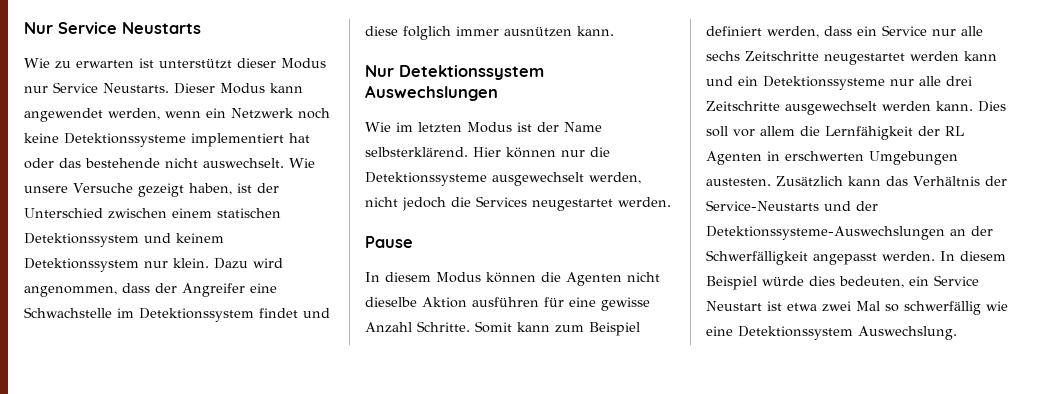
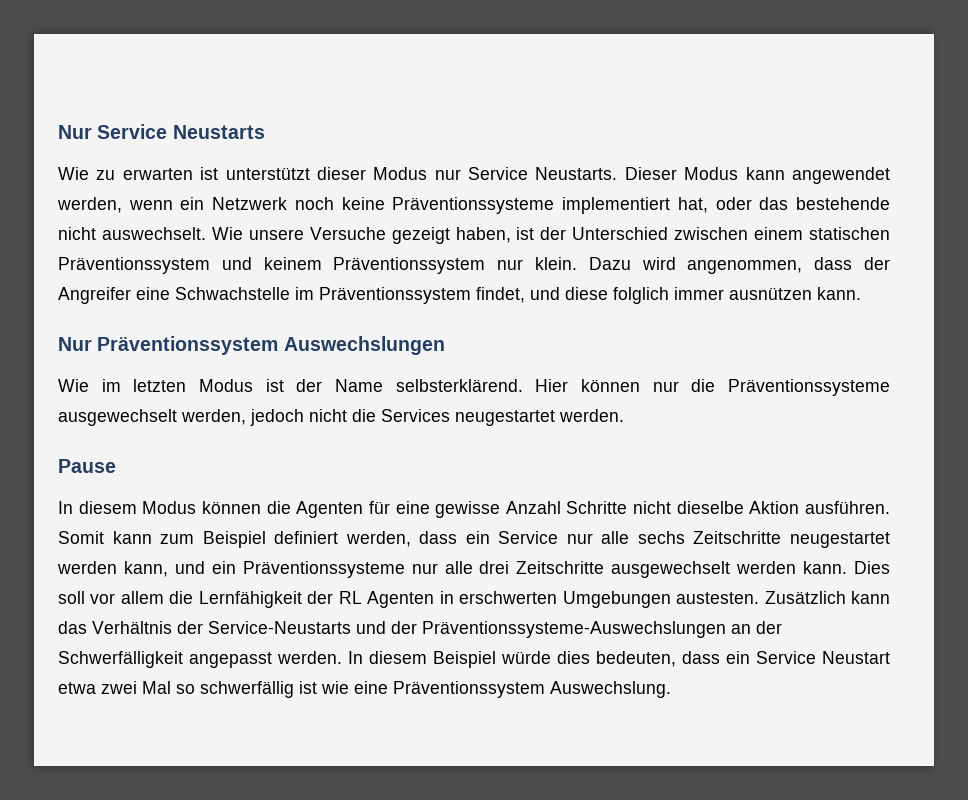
[64,133,310,147] Detektionssysteme implementiert hat -> [392,197,708,214] Präventionssysteme implementiert hat,
[24,233,139,247] Detektionssystem -> [58,257,210,274] Präventionssystem
[24,258,139,272] Detektionssystem -> [333,257,486,274] Präventionssystem
[139,308,298,322] Detektionssystem findet -> [319,287,525,304] Präventionssystem findet,
[399,65,544,80] Detektionssystem -> [97,336,279,355] Präventionssystem
[365,172,487,186] Detektionssysteme -> [727,379,890,396] Präventionssysteme
[365,197,446,211] nicht jedoch -> [250,409,347,426] jedoch nicht
[627,272,660,282] [365,297,650,311] [365,321,470,333] nicht dieselbe Aktion ausführen für eine gewisse Anzahl Schritte. -> [368,501,890,518] für eine gewisse Anzahl Schritte nicht dieselbe Aktion ausführen.
[964,51,997,61] kann -> [123,561,168,577] kann,
[763,76,885,90] Detektionssysteme -> [242,561,405,578] Präventionssysteme
[706,226,945,240] Detektionssysteme-Auswechslungen -> [422,621,726,638] Präventionssysteme-Auswechslungen
(904, 282) none -> [682,651,720,664] dass
[767,301,782,311] ist -> (890, 657) none
(981, 308) none -> [299,681,317,694] ist
[738,326,853,340] Detektionssystem -> [393,681,545,698] Präventionssystem

